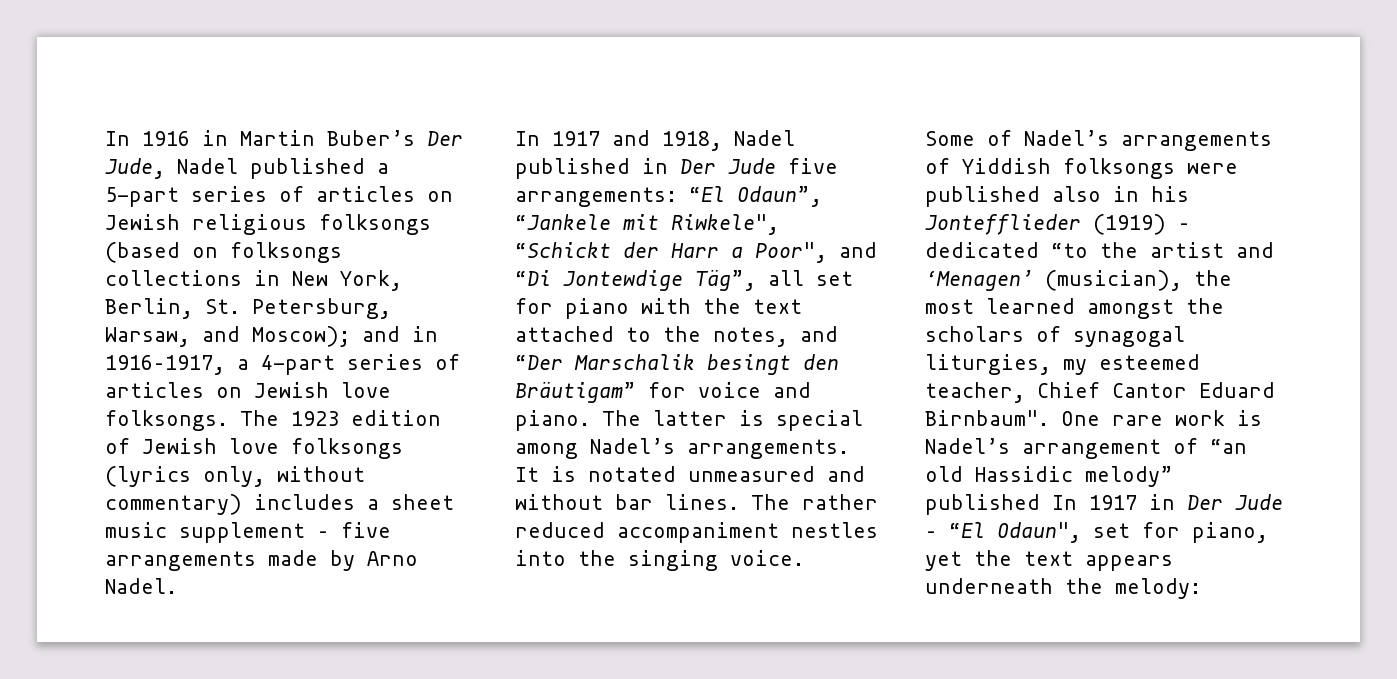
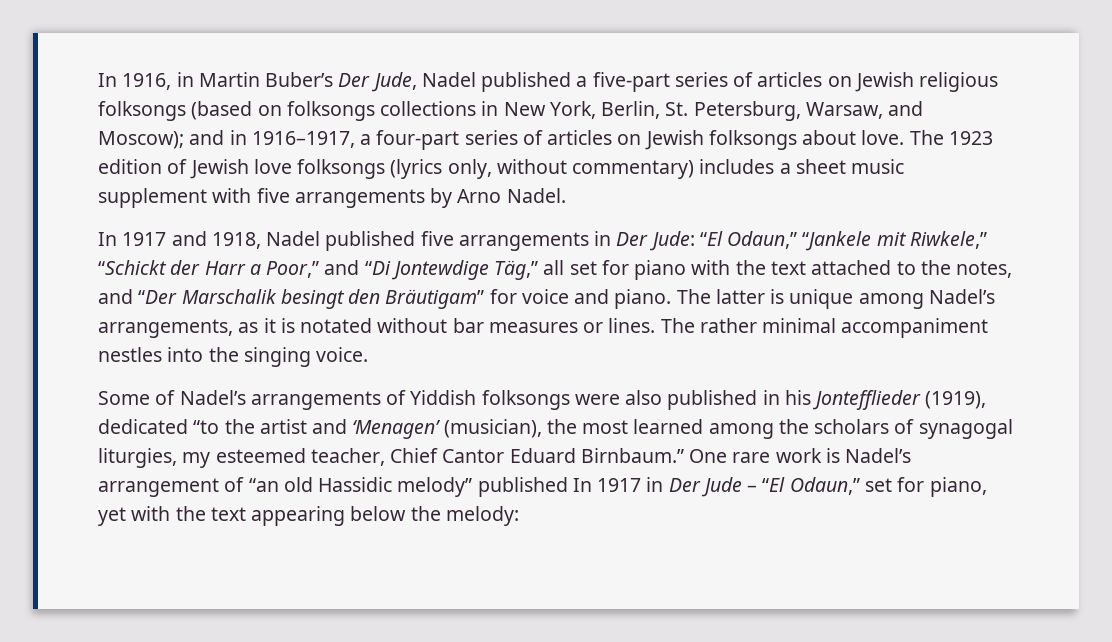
[105,131,190,146] In 1916 -> [98,73,172,90] In 1916,
[105,187,179,207] 5-part -> [592,72,670,92] five-part
[261,354,460,375] [105,382,391,398] [105,410,228,431] 4-part series of articles on Jewish love folksongs. -> [376,130,905,150] four-part series of articles on Jewish folksongs about love.
[317,522,391,538] [105,550,318,571] – five arrangements made -> [212,188,425,208] with five arrangements
[642,158,838,174] [515,186,822,207] in Der Jude five arrangements: “El Odaun”, -> [420,231,798,251] five arrangements in Der Jude: “El Odaun,”
[671,214,779,235] Riwkele", -> [909,231,987,249] Riwkele,”
[755,242,827,263] Poor", -> [266,261,320,278] Poor,”
[695,270,756,291] Täg”, -> [494,260,539,280] Täg,”
[776,410,863,431] special -> [789,289,854,309] unique
[687,439,849,459] [515,466,865,482] [515,494,653,510] arrangements. It is notated unmeasured and without bar -> [98,318,604,338] arrangements, as it is notated without bar measures or
[515,522,605,538] reduced -> [762,318,837,333] minimal
[925,186,1101,207] published also -> [625,390,758,410] also published
[1093,214,1190,235] (1919) – -> [925,391,987,409] (1919),
[1087,299,1174,319] amongst -> [708,423,774,439] among
[925,410,1049,426] Birnbaum". -> [580,448,684,463] Birnbaum.”
[997,522,1081,543] Odaun", -> [789,477,860,495] Odaun,”
[974,550,1173,571] [925,578,1053,594] the text appears underneath -> [131,506,407,526] with the text appearing below

